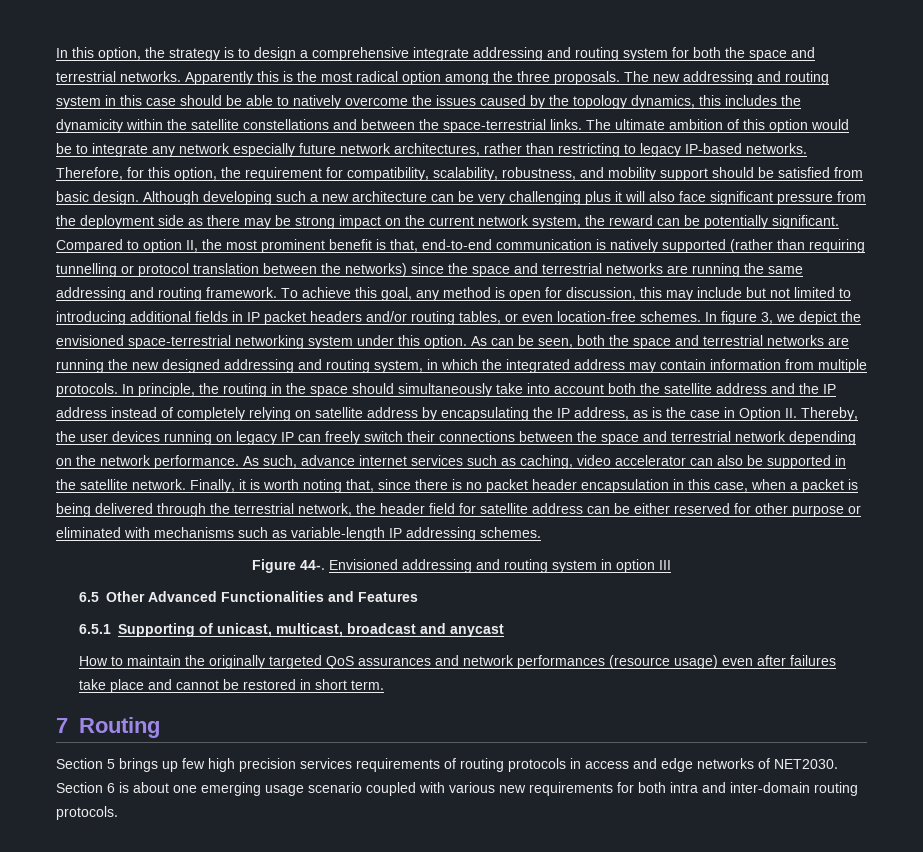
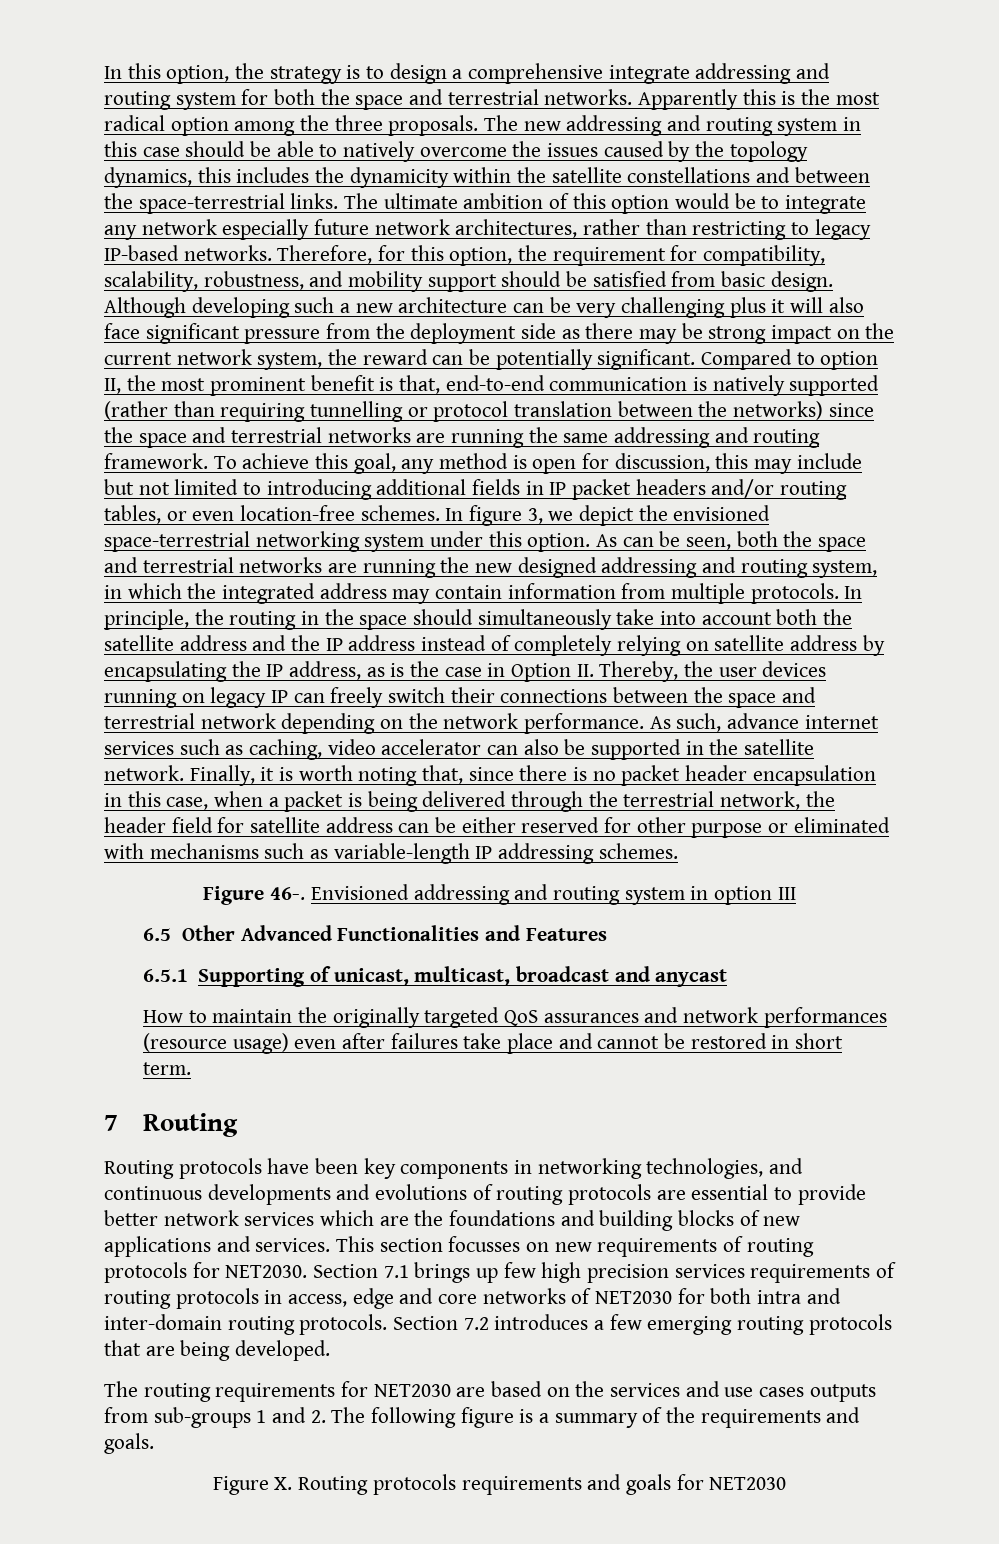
[300,560,325,570] 44-. -> [270,887,306,900] 46-.
[56,758,115,769] Section 5 -> [104,1158,804,1179] [104,1184,866,1205] [104,1210,801,1231] [104,1236,814,1257] [104,1262,409,1283] Routing protocols have been key components in networking technologies, and continuous developments and evolutions of routing protocols are essential to provide better network services which are the foundations and building blocks of new applications and services. This section focusses on new requirements of routing protocols for NET2030. Section 7.1
[585,758,838,772] [56,782,613,796] access and edge networks of NET2030. Section 6 is about one emerging usage scenario coupled with various new requirements -> [288,1288,673,1309] access, edge and core networks of NET2030
(118, 813) none -> [393,1314,892,1335] [104,1340,331,1361] [104,1381,876,1402] [104,1407,861,1428] [104,1433,154,1454] [212,1474,787,1495] Section 7.2 introduces a few emerging routing protocols that are being developed. // The routing requirements for NET2030 are based on the services and use cases outputs from sub-groups 1 and 2. The following figure is a summary of the requirements and goals. // Figure X. Routing protocols requirements and goals for NET2030

